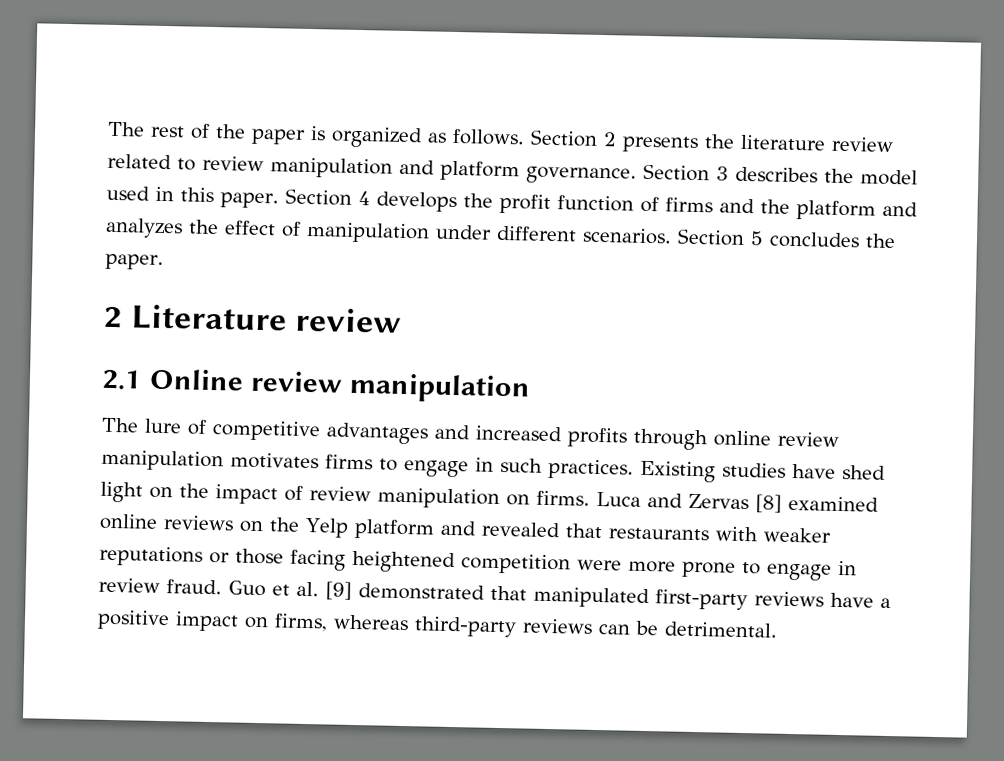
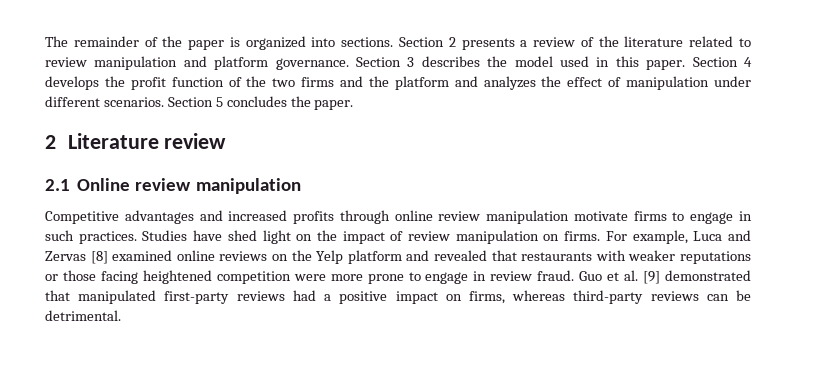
[107,121,185,138] The rest -> [45,36,139,47] The remainder
[427,128,525,146] as follows. -> [311,37,394,47] into sections.
(699, 144) none -> [520,37,594,47] a review of
[831,136,894,152] review -> (684, 41) none
(659, 204) none -> [246,76,296,87] the two
[101,417,321,442] The lure of competitive -> [45,211,119,224] Competitive
[230,452,319,470] motivates -> [573,211,628,221] motivate
[639,460,786,483] Existing studies -> [142,230,188,241] Studies
(590, 498) none -> [605,230,688,244] For example,
[830,592,874,608] have -> [292,290,316,301] had

